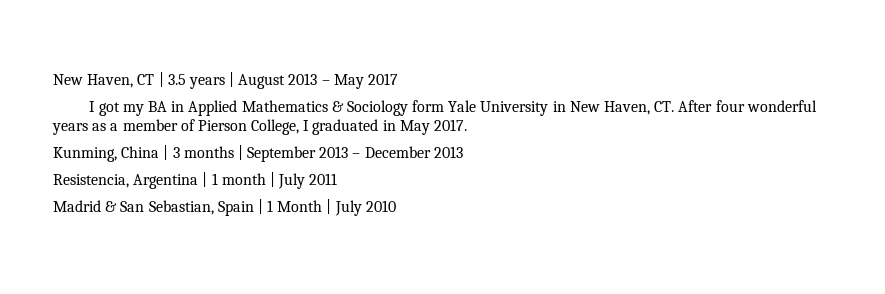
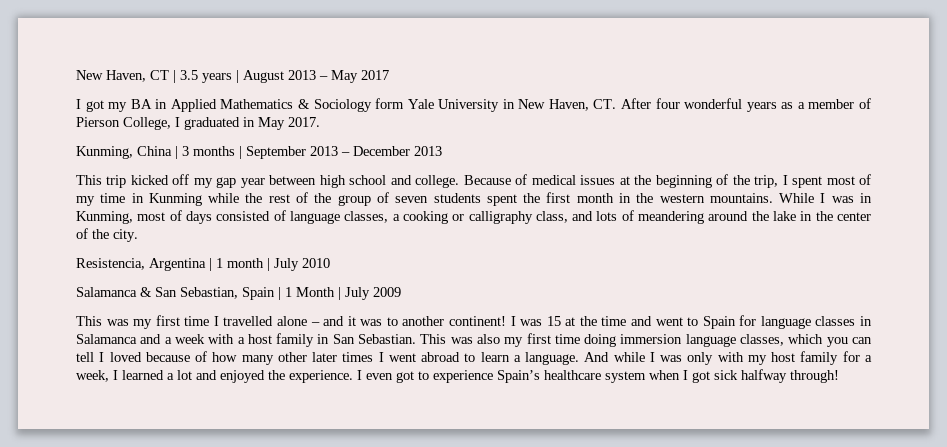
(463, 152) none -> [76,174,872,188] [76,192,872,206] [76,210,872,224] [76,228,138,242] // This trip kicked off my gap year between high school and college. Because of medical issues at the beginning of the trip, I spent most of my time in Kunming while the rest of the group of seven students spent the first month in the western mountains. While I was in Kunming, most of days consisted of language classes, a cooking or calligraphy class, and lots of meandering around the lake in the center of the city.
[309,173,338,185] [53,200,101,212] 2011 // Madrid -> [302,258,330,268] [76,287,137,297] 2010 // Salamanca
[365,200,396,212] 2010 -> [373,287,401,297] [76,315,872,329] [76,333,873,347] [76,351,872,365] [76,369,839,383] 2009 // This was my first time I travelled alone – and it was to another continent! I was 15 at the time and went to Spain for language classes in Salamanca and a week with a host family in San Sebastian. This was also my first time doing immersion language classes, which you can tell I loved because of how many other later times I went abroad to learn a language. And while I was only with my host family for a week, I learned a lot and enjoyed the experience. I even got to experience Spain’s healthcare system when I got sick halfway through!

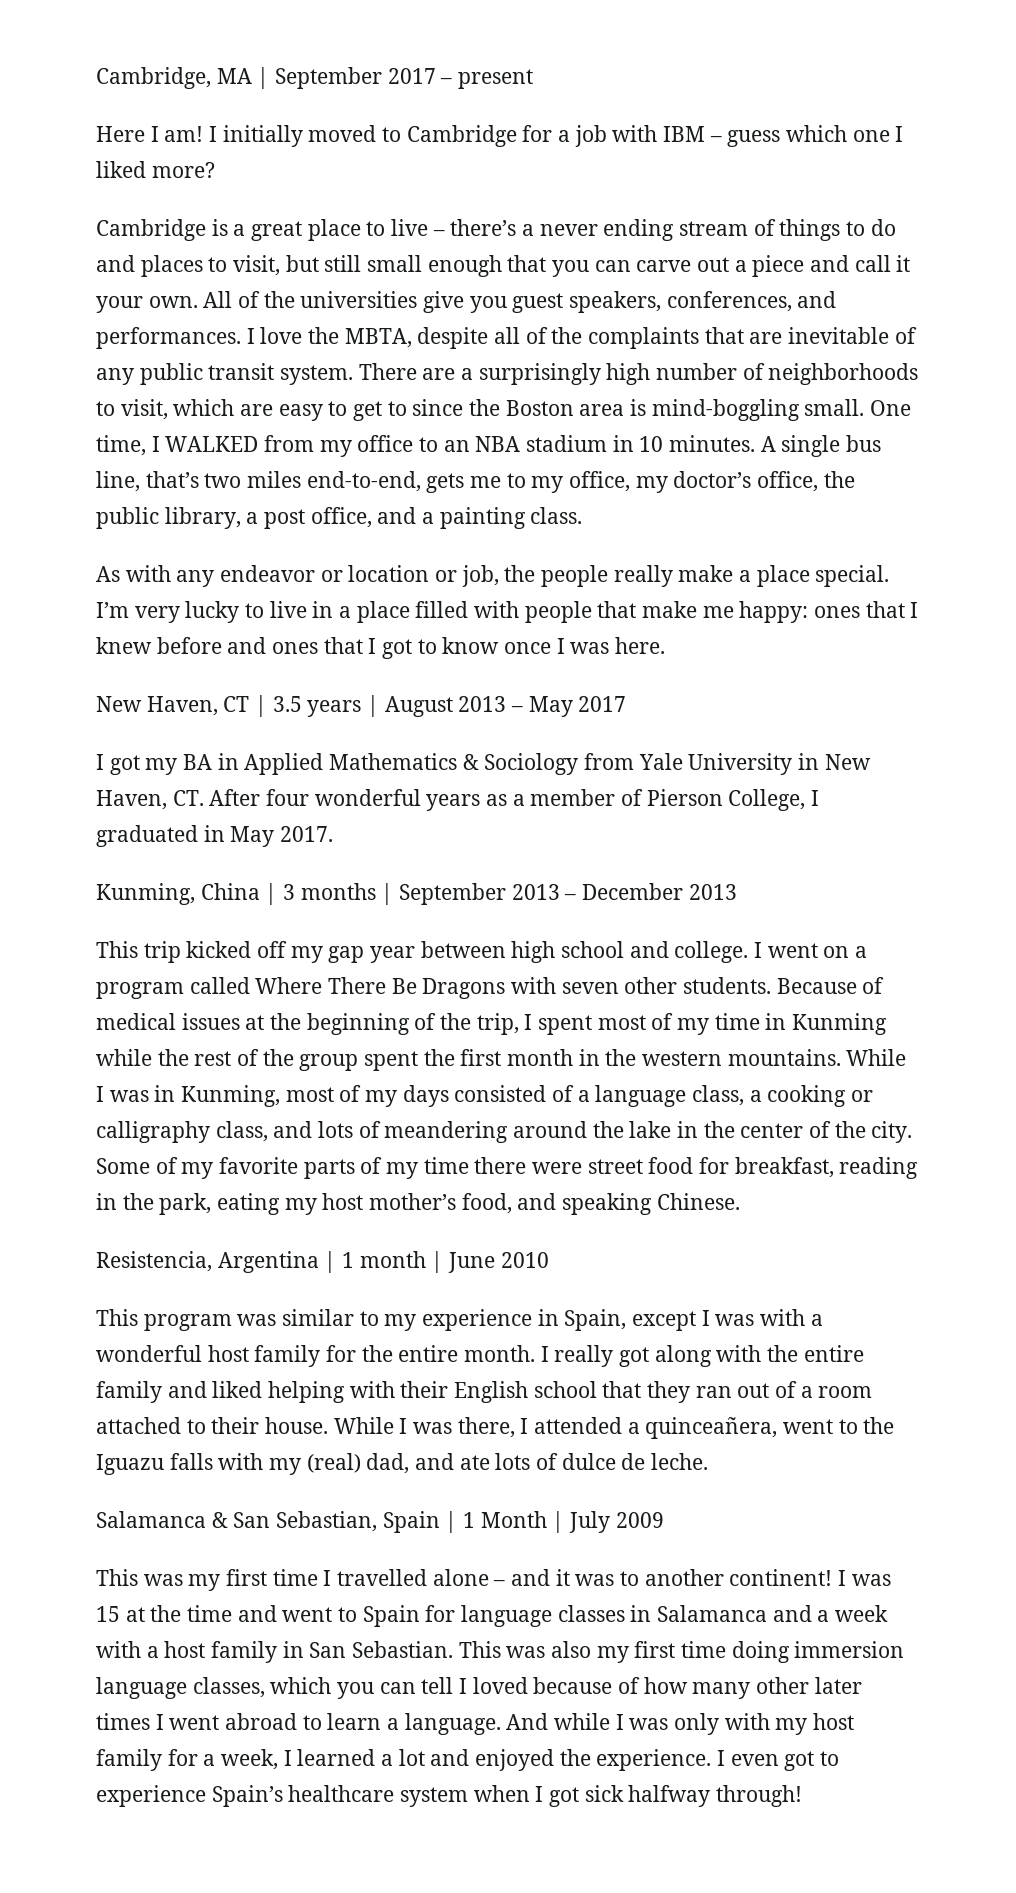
(76, 75) none -> [96,67,534,89] [96,125,904,147] [96,161,215,178] [96,219,896,241] [96,255,911,277] [96,291,837,313] [96,327,917,349] [96,363,919,385] [96,399,912,421] [96,435,882,457] [96,471,855,493] [96,507,583,529] [96,565,890,587] [96,601,919,623] [96,637,666,659] Cambridge, MA | September 2017 – present // Here I am! I initially moved to Cambridge for a job with IBM – guess which one I liked more? // Cambridge is a great place to live – there’s a never ending stream of things to do and places to visit, but still small enough that you can carve out a piece and call it your own. All of the universities give you guest speakers, conferences, and performances. I love the MBTA, despite all of the complaints that are inevitable of any public transit system. There are a surprisingly high number of neighborhoods to visit, which are easy to get to since the Boston area is mind-boggling small. One time, I WALKED from my office to an NBA stadium in 10 minutes. A single bus line, that’s two miles end-to-end, gets me to my office, my doctor’s office, the public library, a post office, and a painting class. // As with any endeavor or location or job, the people really make a place special. I’m very lucky to live in a place filled with people that make me happy: ones that I knew before and ones that I got to know once I was here. //
[375,98,405,109] form -> [584,753,635,770] from
(460, 181) none -> [754,942,868,958] [96,977,772,999] I went on a program called Where There Be Dragons with seven other students.
[376,192,481,203] of seven students -> (359, 1062) none
(182, 215) none -> [365,1090,398,1107] my
[289,211,389,224] language classes, -> [577,1085,745,1107] a language class,
(138, 235) none -> [96,1157,919,1179] [96,1193,740,1215] Some of my favorite parts of my time there were street food for breakfast, reading in the park, eating my host mother’s food, and speaking Chinese.
[274,258,299,271] July -> [448,1252,496,1273] June
(330, 263) none -> [96,1309,823,1331] [96,1345,864,1367] [96,1381,873,1403] [96,1417,895,1439] [96,1453,709,1475] // This program was similar to my experience in Spain, except I was with a wonderful host family for the entire month. I really got along with the entire family and liked helping with their English school that they ran out of a room attached to their house. While I was there, I attended a quinceañera, went to the Iguazu falls with my (real) dad, and ate lots of dulce de leche.

